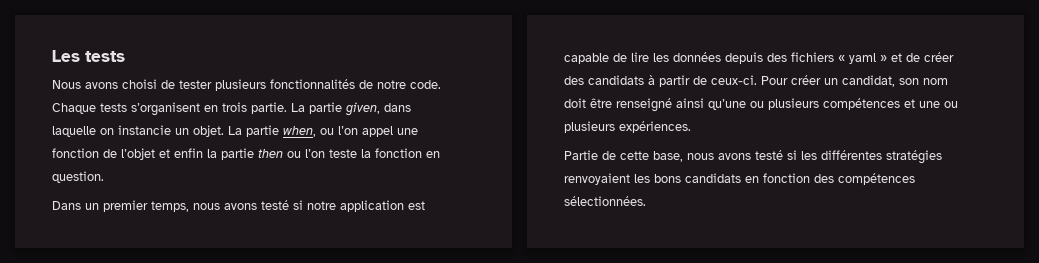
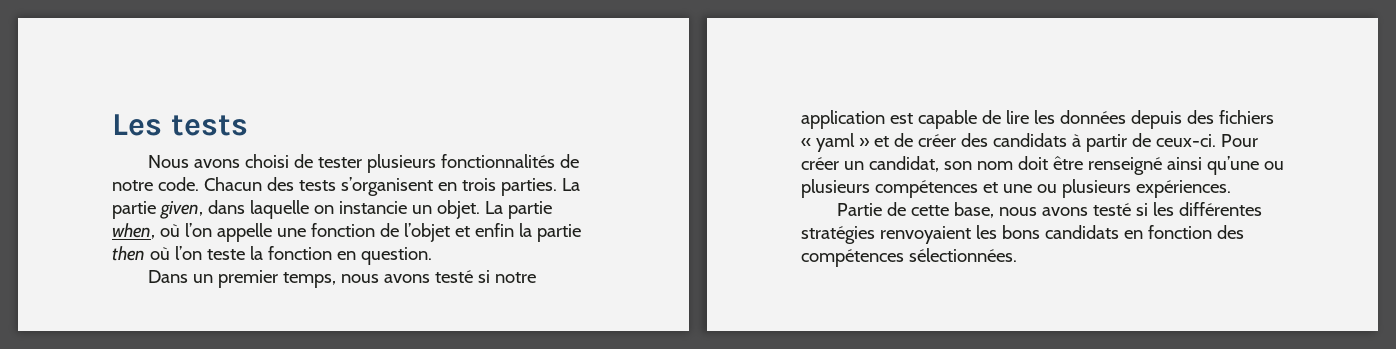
[52,103,96,114] Chaque -> [203,177,294,191] Chacun des
[251,102,287,114] partie. -> [500,178,557,196] parties.
[320,126,393,137] ou l’on appel -> [159,223,272,242] où l’on appelle
[287,151,301,158] ou -> [149,247,170,260] où

